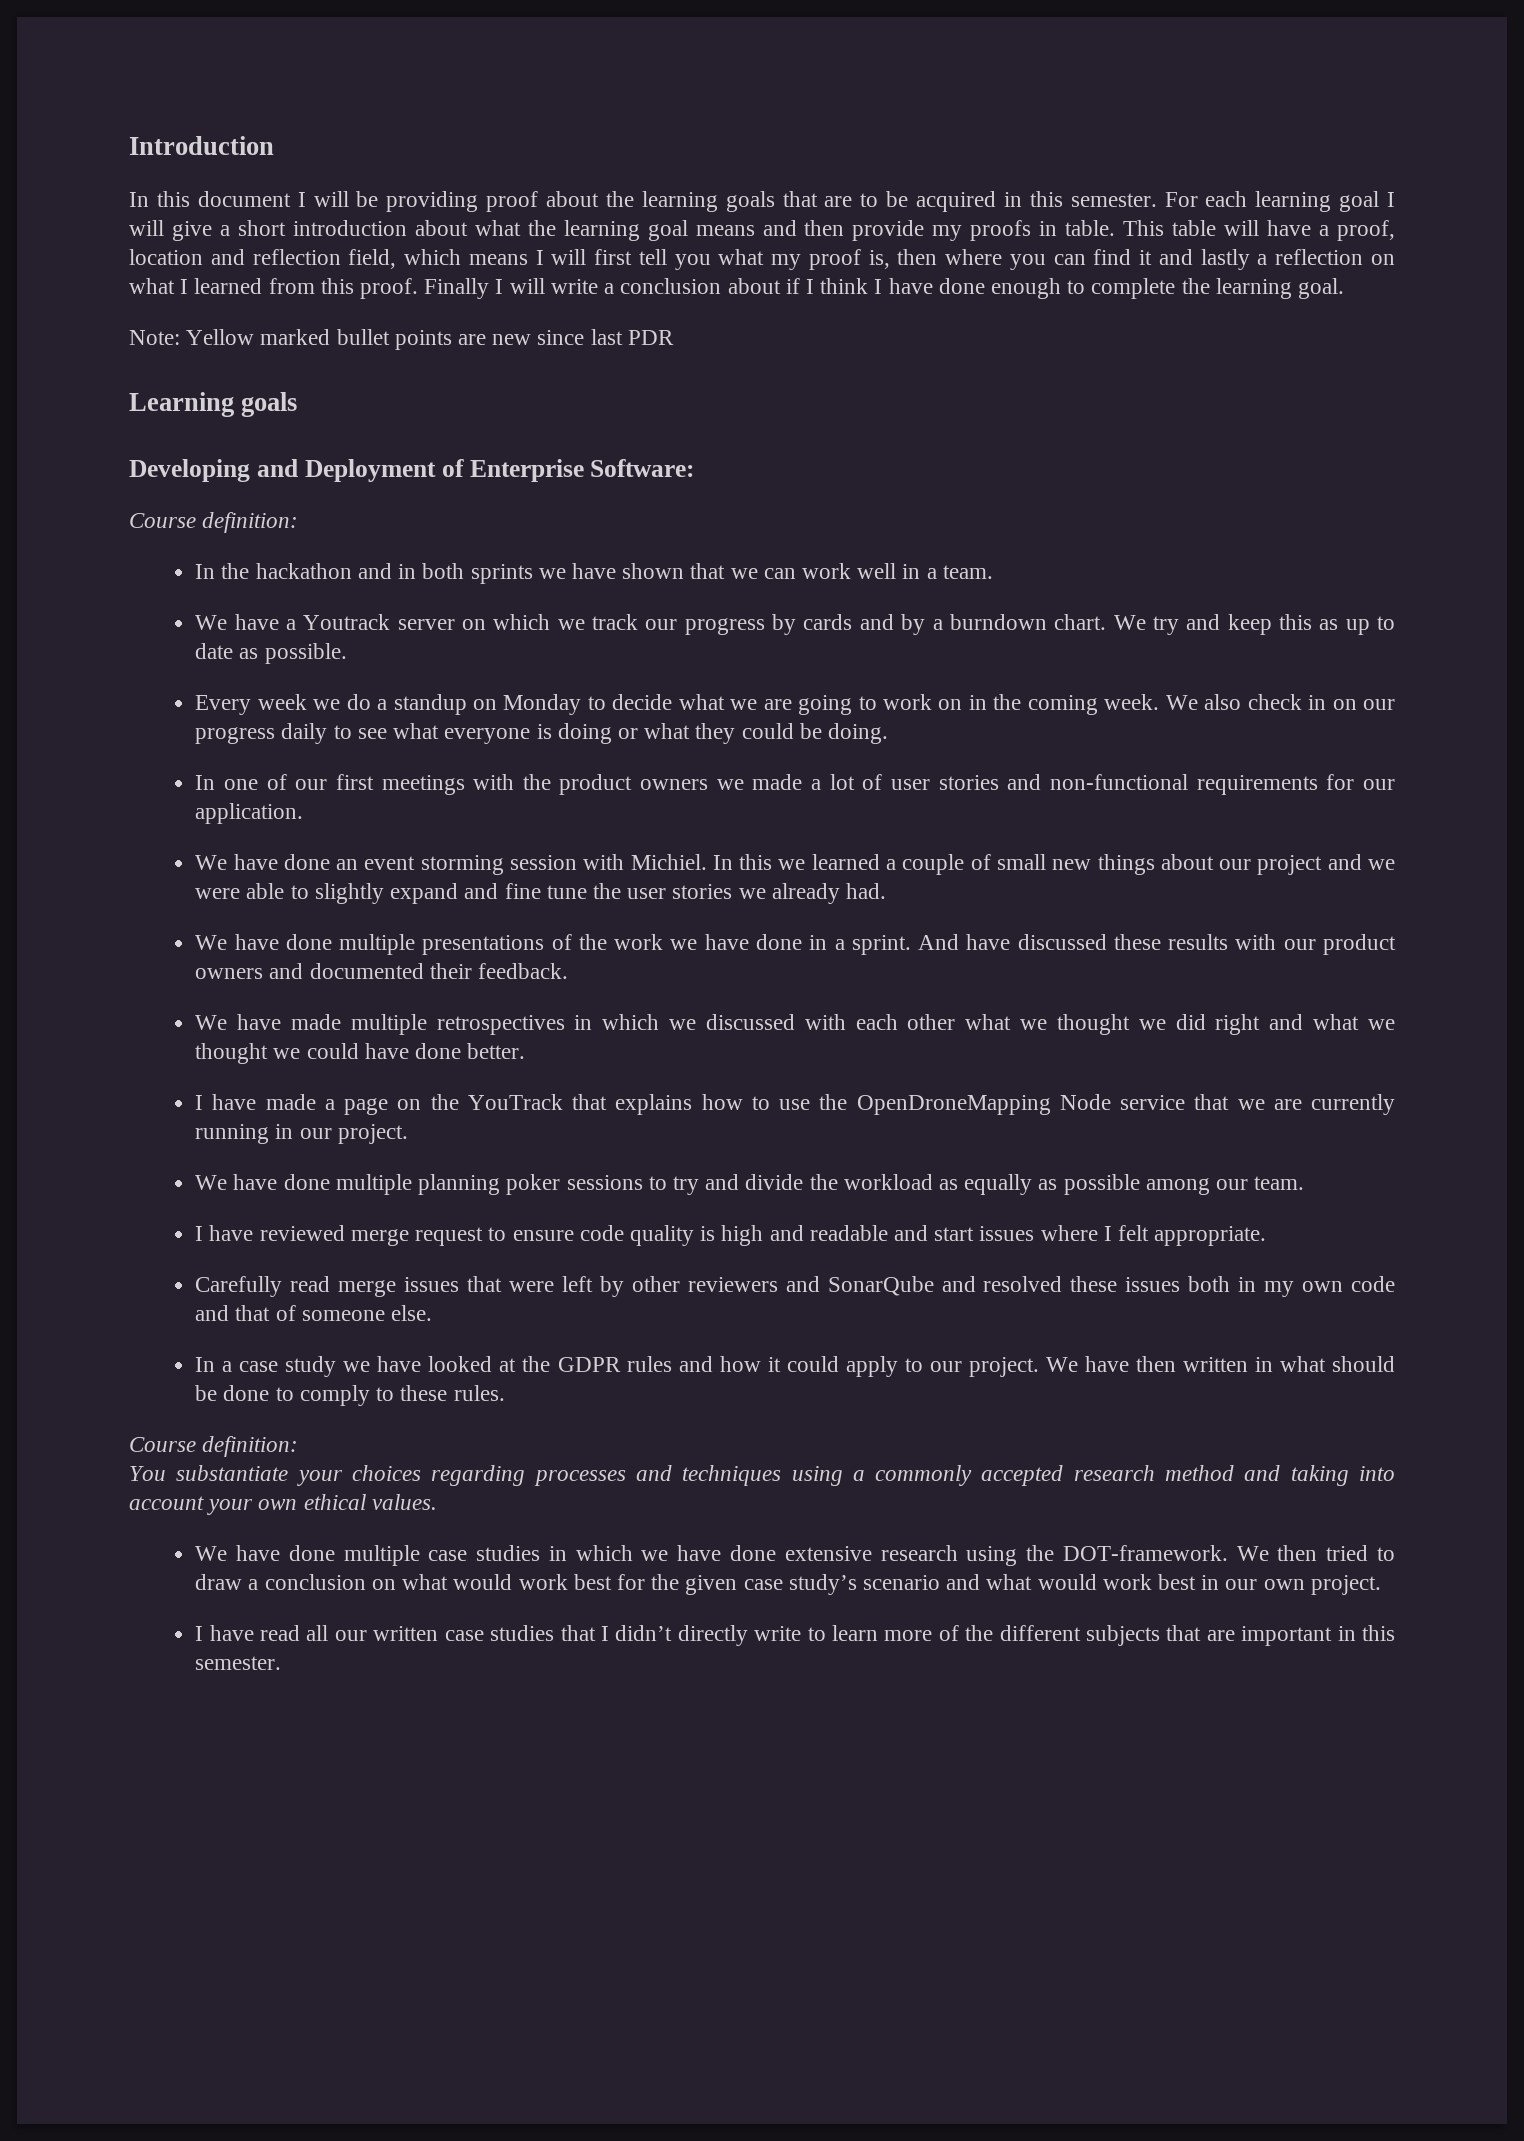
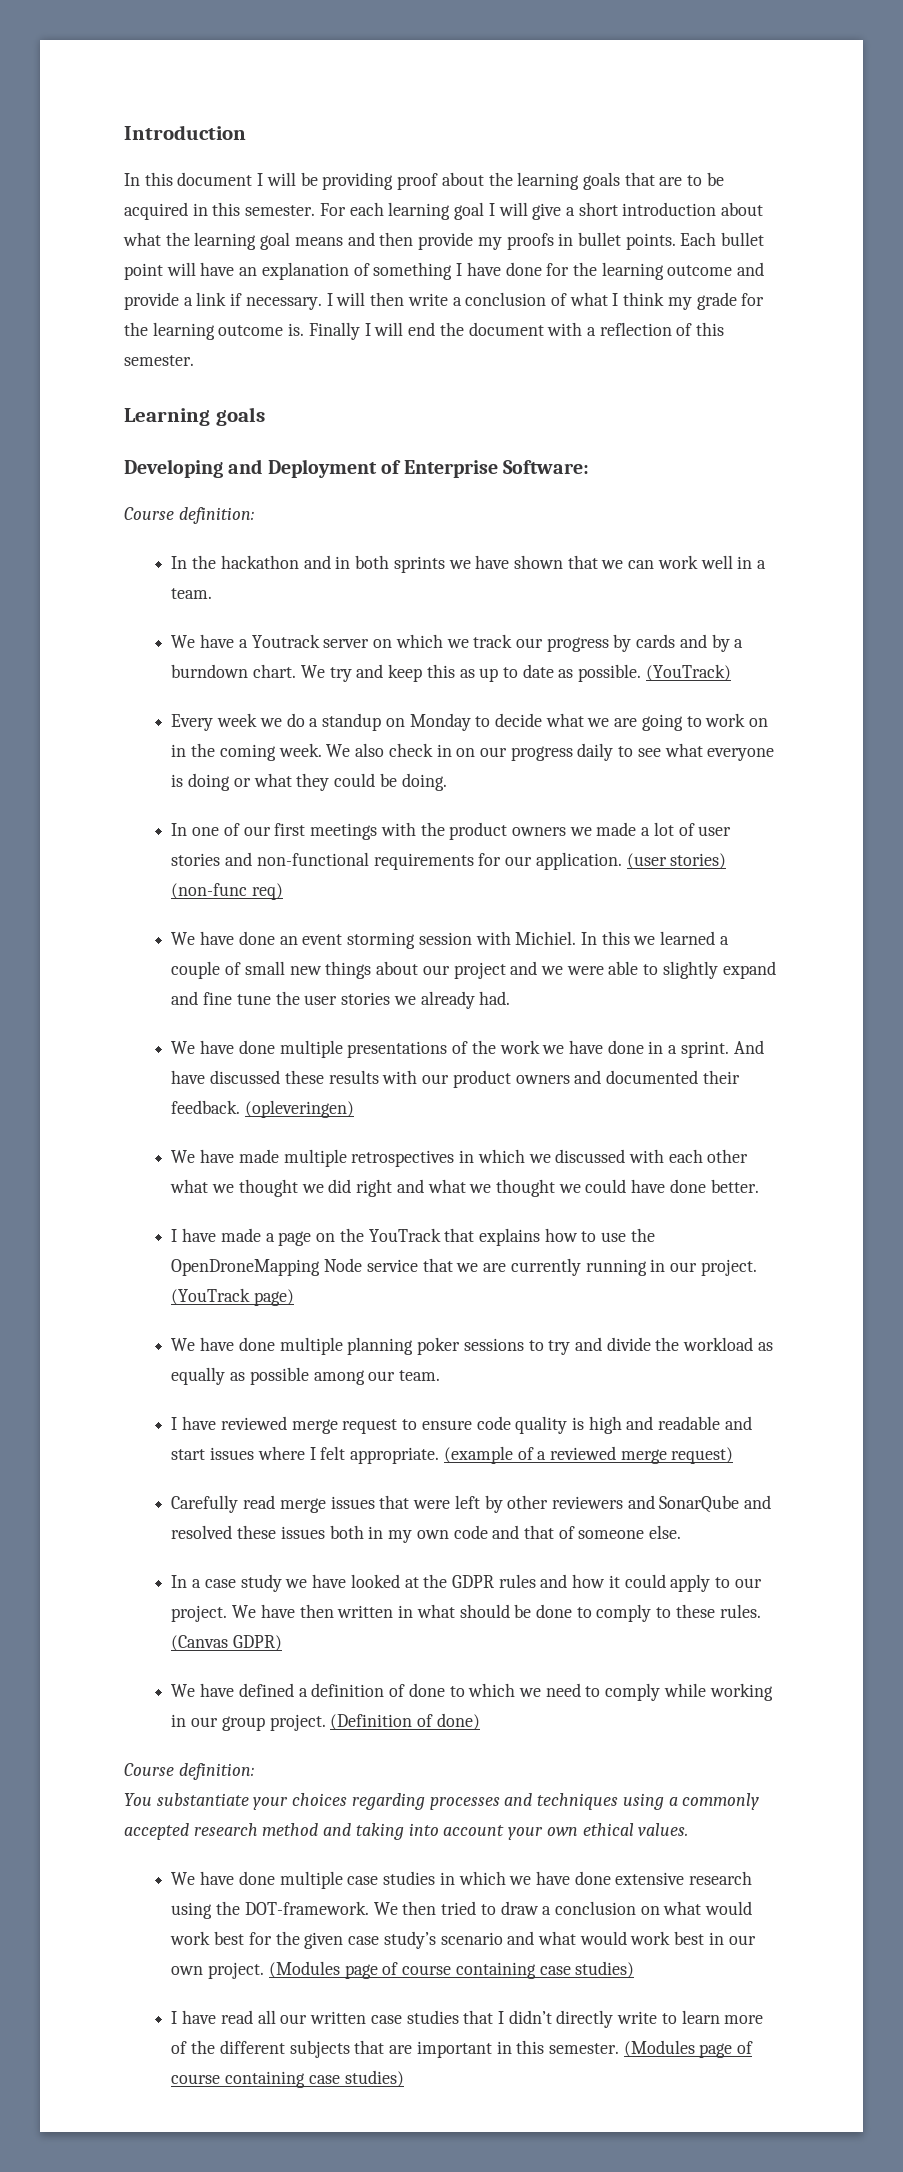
[1065,220,1395,241] [129,249,1395,270] [129,278,1345,299] [129,329,674,350] table. This table will have a proof, location and reflection field, which means I will first tell you what my proof is, then where you can find it and lastly a reflection on what I learned from this proof. Finally I will write a conclusion about if I think I have done enough to complete the learning goal. // Note: Yellow marked bullet points are new since last PDR -> [577,232,765,250] [124,262,765,280] [124,292,765,310] [124,322,725,340] [124,355,194,366] bullet points. Each bullet point will have an explanation of something I have done for the learning outcome and provide a link if necessary. I will then write a conclusion of what I think my grade for the learning outcome is. Finally I will end the document with a reflection of this semester.
(347, 653) none -> [645,664,731,681] (YouTrack)
(304, 813) none -> [626,853,727,869] [171,883,284,900] (user stories) (non-func req)
(569, 971) none -> [245,1100,355,1118] (opleveringen)
(408, 1134) none -> [171,1288,295,1306] (YouTrack page)
(1267, 1236) none -> [443,1446,734,1464] (example of a reviewed merge request)
(505, 1393) none -> [171,1635,283,1651] [171,1683,773,1701] [171,1713,480,1731] (Canvas GDPR) // We have defined a definition of done to which we need to comply while working in our group project. (Definition of done)
(1381, 1585) none -> [268,1961,635,1979] (Modules page of course containing case studies)
(282, 1663) none -> [623,2040,754,2058] [171,2070,404,2088] (Modules page of course containing case studies)

